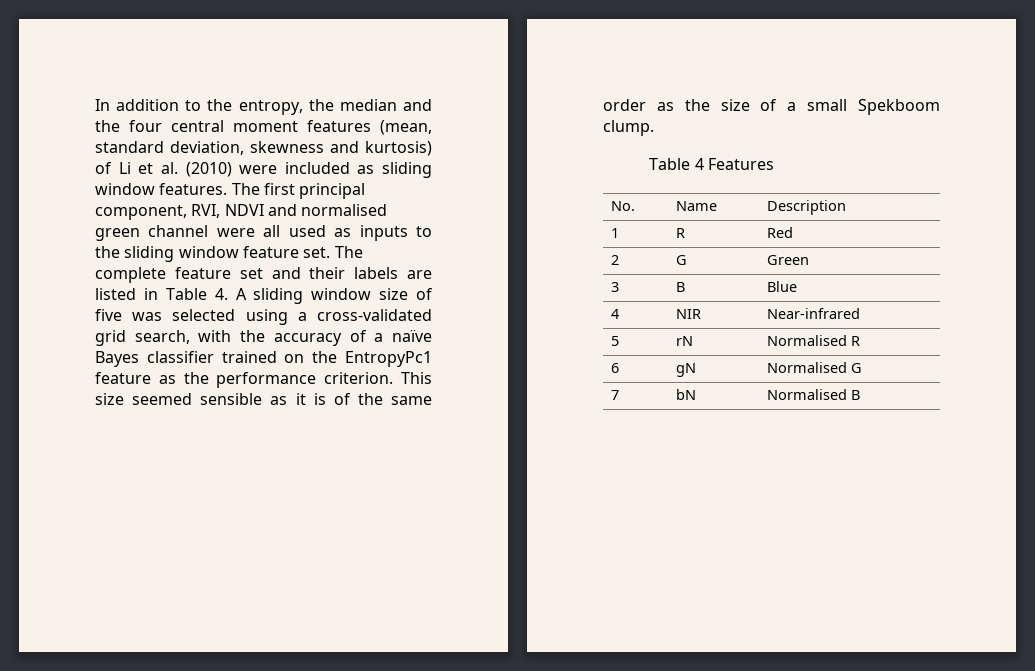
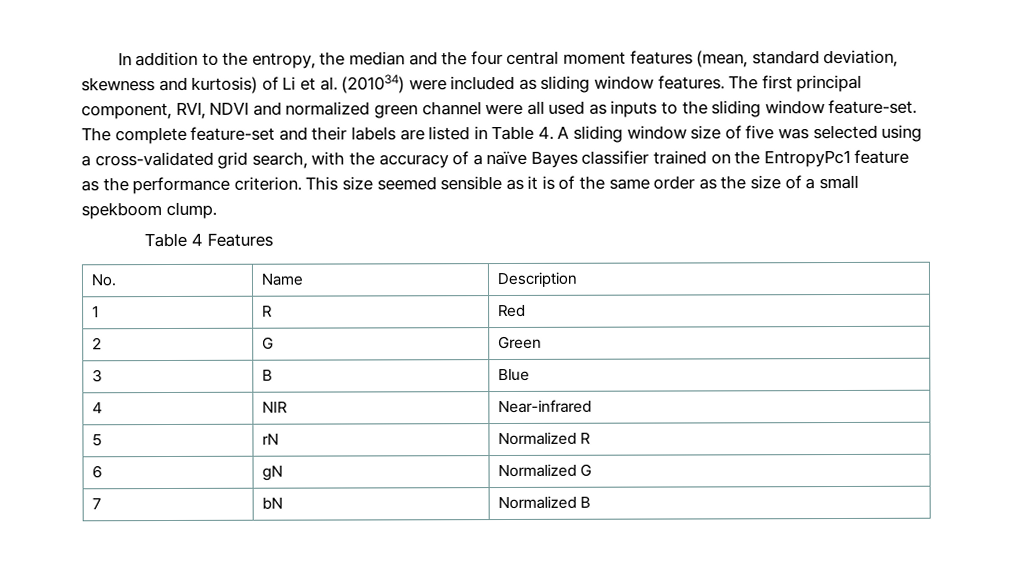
[185,162,232,177] (2010) -> [341,74,406,94] (201034)
[301,204,388,216] normalised -> [285,101,371,116] normalized
[242,246,363,258] [95,267,263,283] feature set. The complete feature set -> [828,99,918,115] [81,126,276,145] feature-set. The complete feature-set
[858,99,940,115] Spekboom -> [81,202,162,220] spekboom
[767,335,848,346] Normalised -> [497,431,577,446] Normalized
[767,362,848,373] Normalised -> [497,463,577,478] Normalized
[767,389,848,400] Normalised -> [497,495,577,510] Normalized

